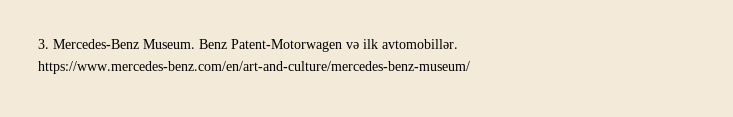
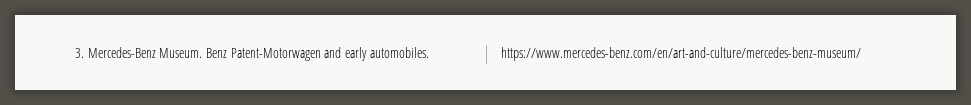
[346,39,458,49] və ilk avtomobillər. -> [324,47,429,61] and early automobiles.

